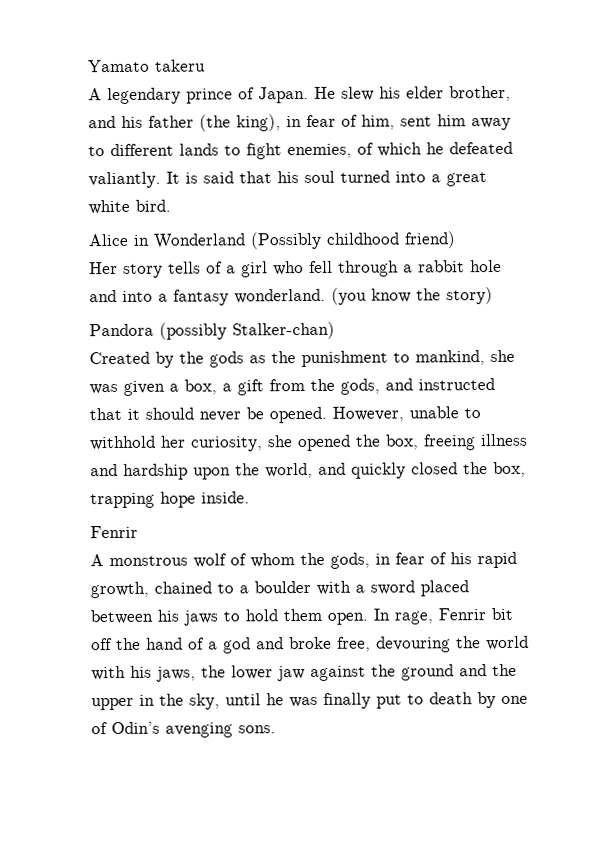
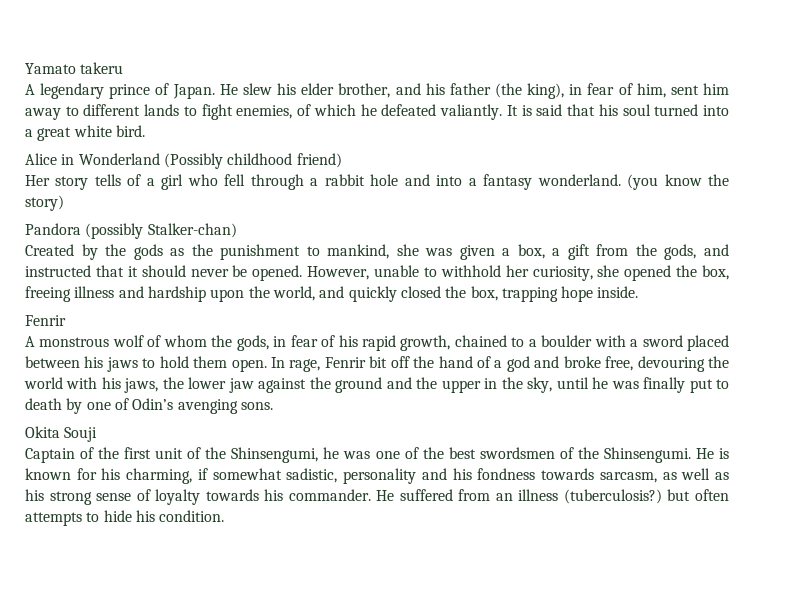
(276, 729) none -> [25,426,98,442] [25,447,730,463] [25,468,730,484] [25,489,729,505] [25,510,225,526] // Okita Souji // Captain of the first unit of the Shinsengumi, he was one of the best swordsmen of the Shinsengumi. He is known for his charming, if somewhat sadistic, personality and his fondness towards sarcasm, as well as his strong sense of loyalty towards his commander. He suffered from an illness (tuberculosis?) but often attempts to hide his condition.

